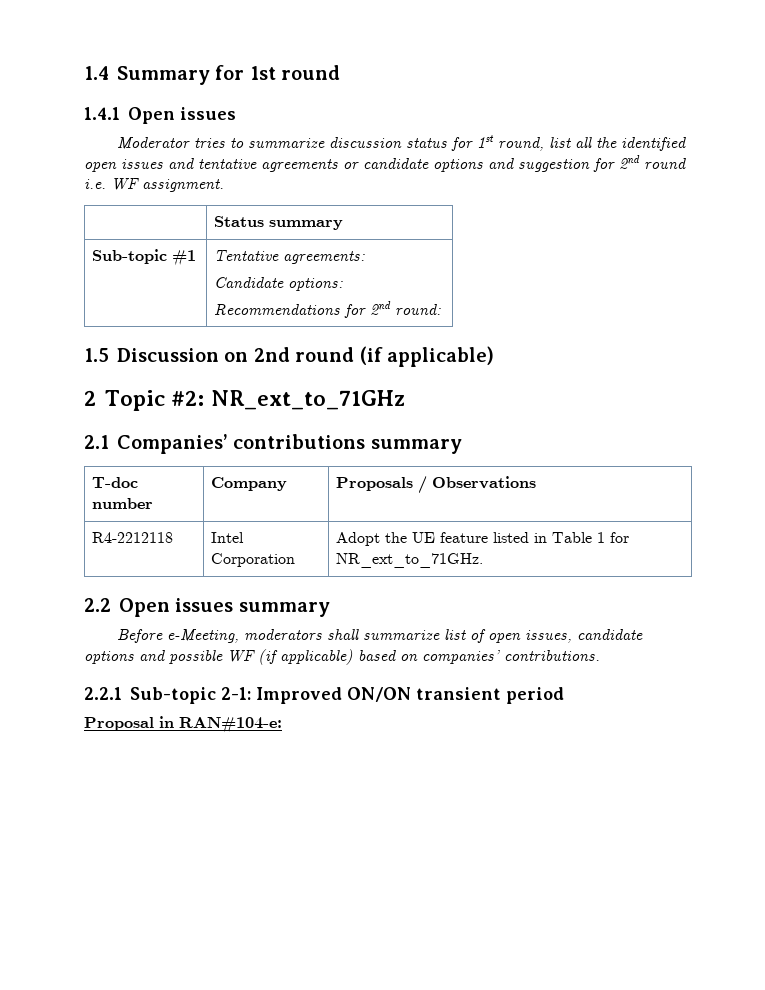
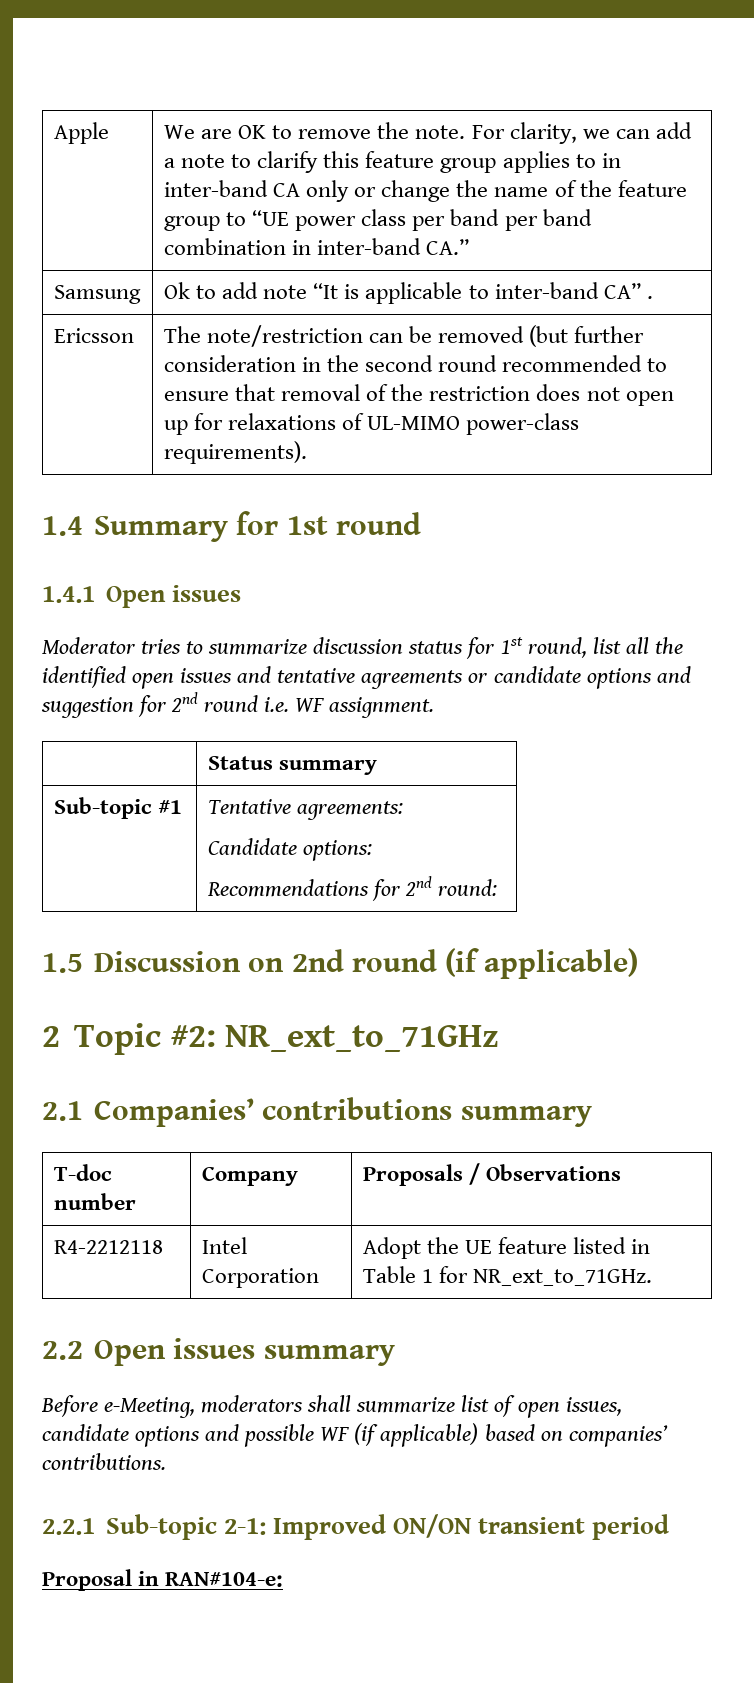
(84, 73) none -> [53,122,109,144] [163,122,692,144] [163,151,621,173] [163,180,687,202] [163,209,592,231] [163,238,470,255] [53,285,141,304] [163,282,653,304] [53,328,134,343] [163,325,645,347] [163,355,668,372] [163,384,674,406] [163,413,580,435] [163,441,307,464] Apple | We are OK to remove the note. For clarity, we can add a note to clarify this feature group applies to in inter-band CA only or change the name of the feature group to “UE power class per band per band combination in inter-band CA.” // Samsung | Ok to add note “It is applicable to inter-band CA” . // Ericsson | The note/restriction can be removed (but further consideration in the second round recommended to ensure that removal of the restriction does not open up for relaxations of UL-MIMO power-class requirements). //

